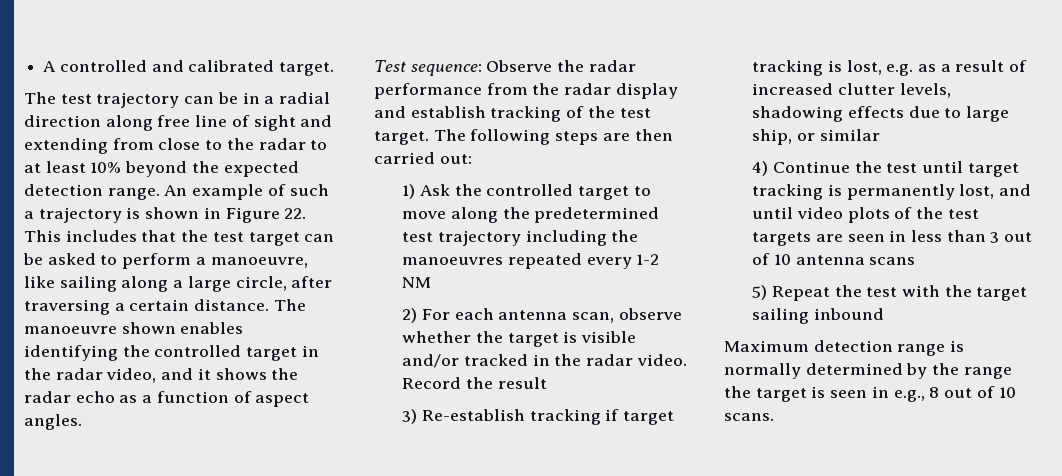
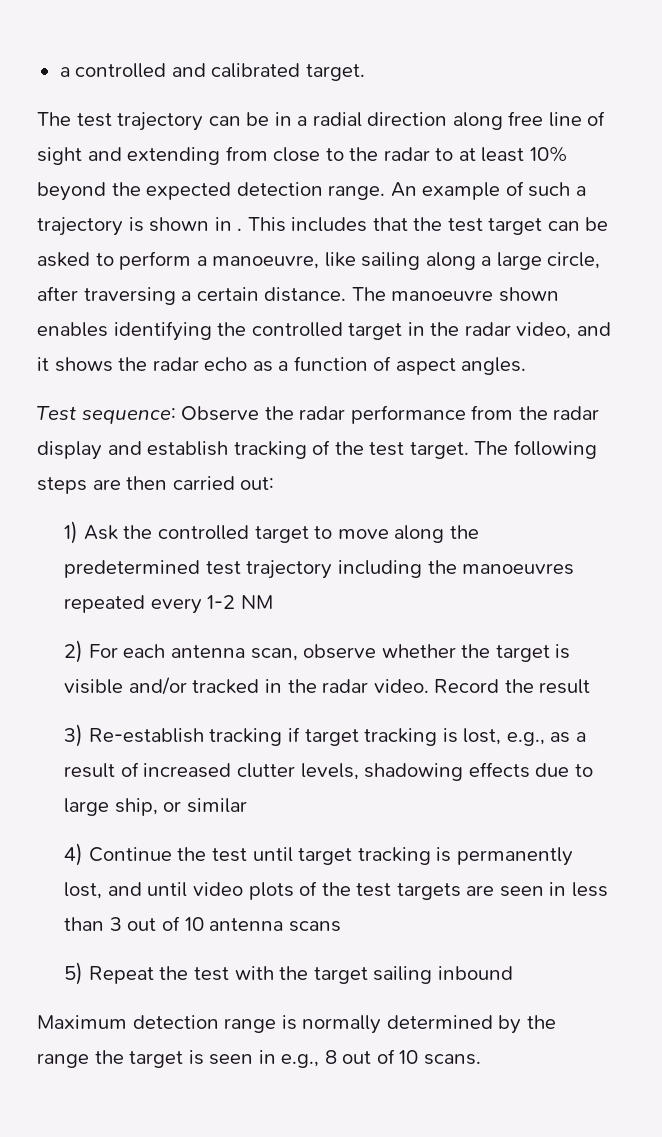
[43,61,57,72] A -> [59,67,70,77] a
[225,207,307,223] Figure 22. -> [237,228,243,231] .
[886,64,914,76] e.g. -> [506,732,545,746] e.g.,

